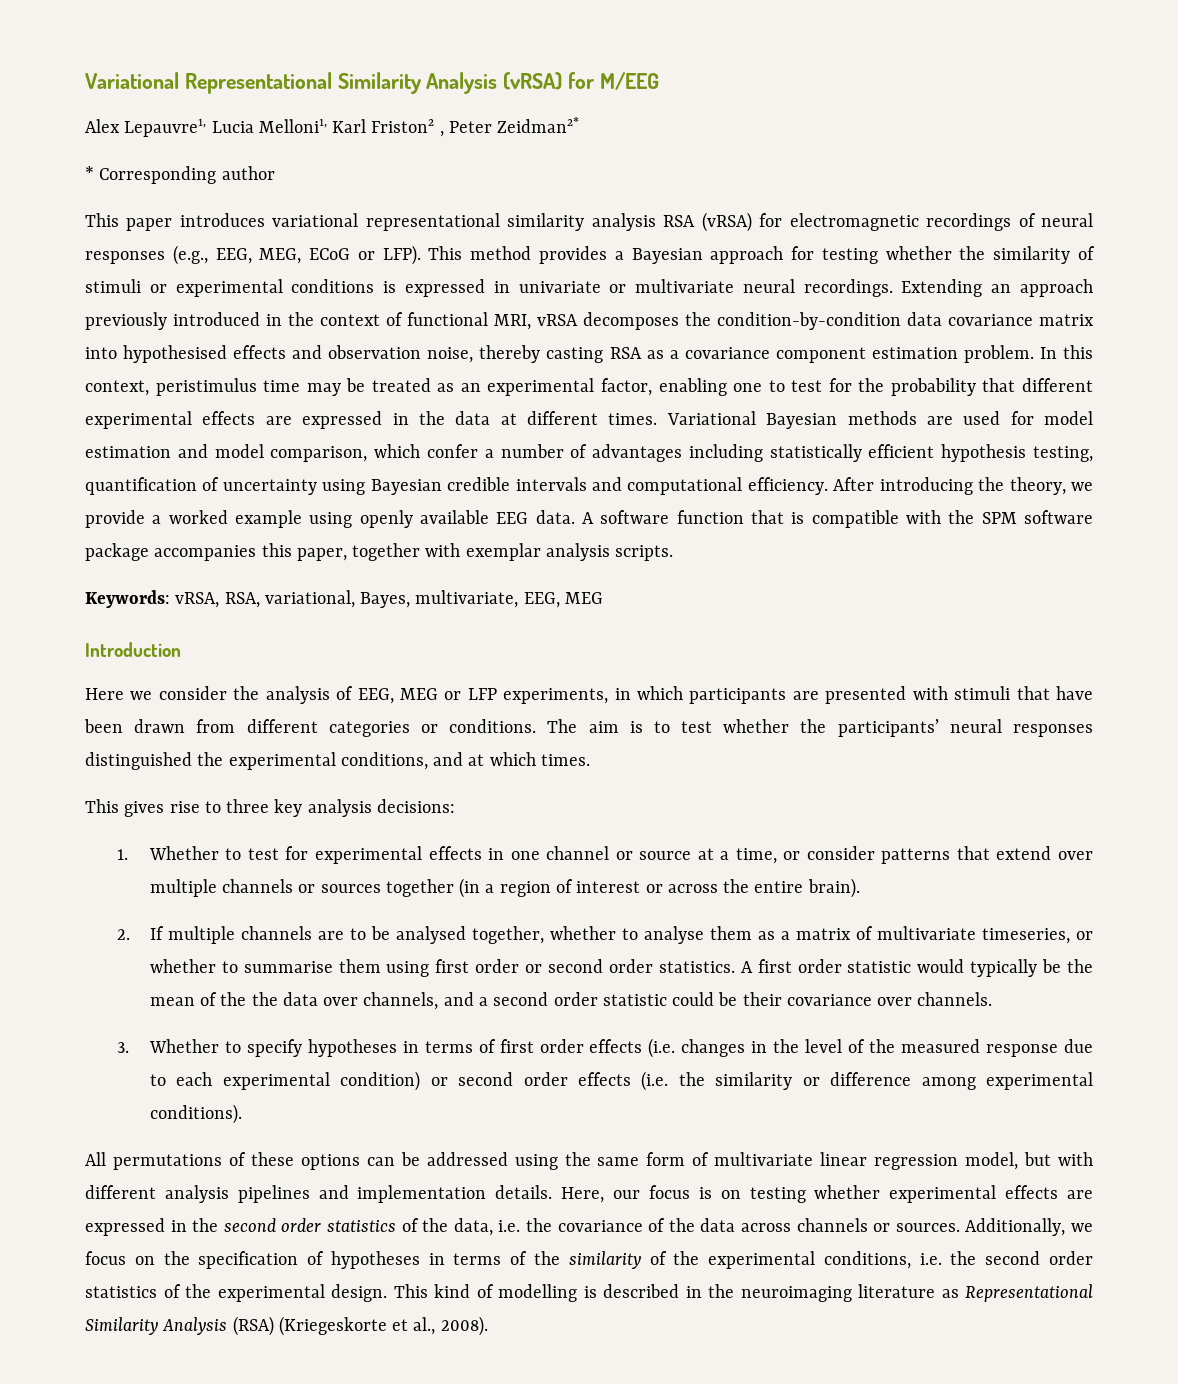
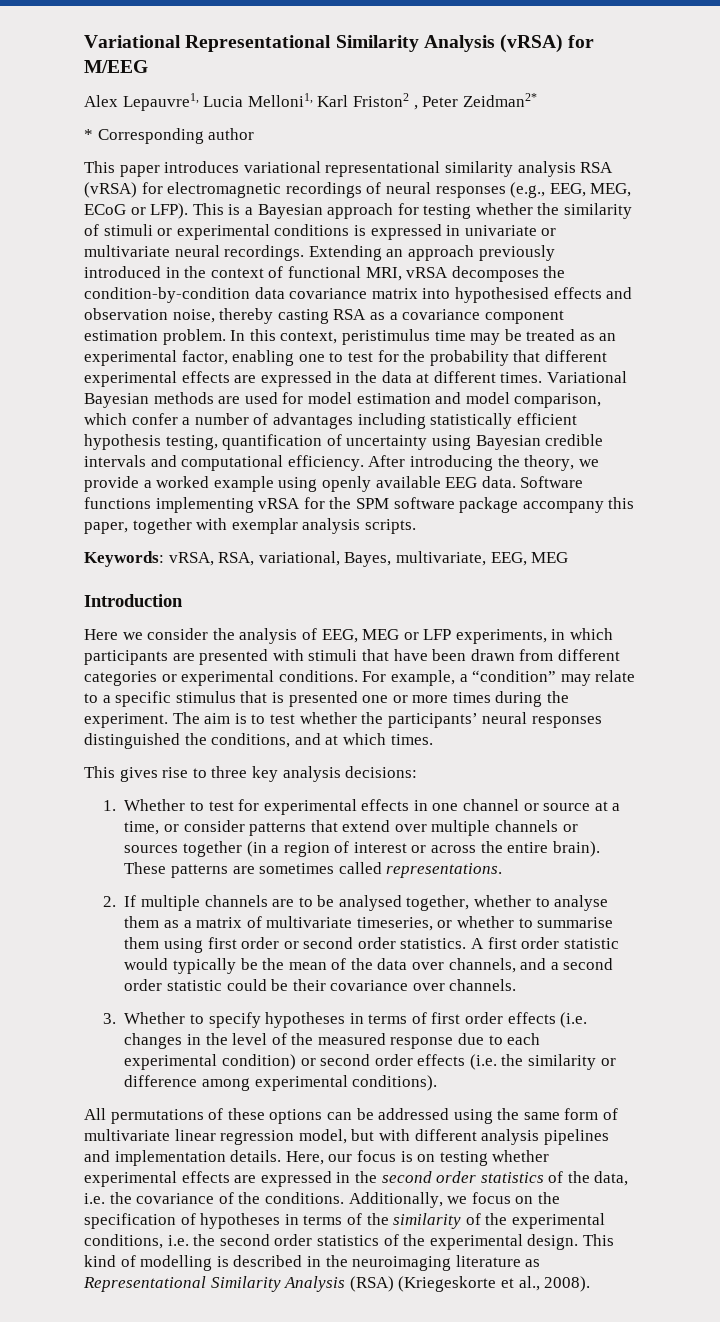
[470,246,607,264] method provides -> [228,204,241,215] is
[582,510,942,528] A software function that is compatible with -> [520,476,584,488] [84,497,325,513] Software functions implementing vRSA for
[154,545,257,561] accompanies -> [522,501,604,513] accompany
[449,719,537,733] conditions. -> [181,670,636,686] [84,691,570,707] [84,713,168,728] experimental conditions. For example, a “condition” may relate to a specific stimulus that is presented one or more times during the experiment.
[228,752,336,770] experimental -> (207, 739) none
(860, 888) none -> [124,862,503,878] These patterns are sometimes called representations.
[251,992,278,1006] the -> (373, 964) none
[700,1218,960,1232] data across channels or sources. -> [264,1192,344,1204] conditions.

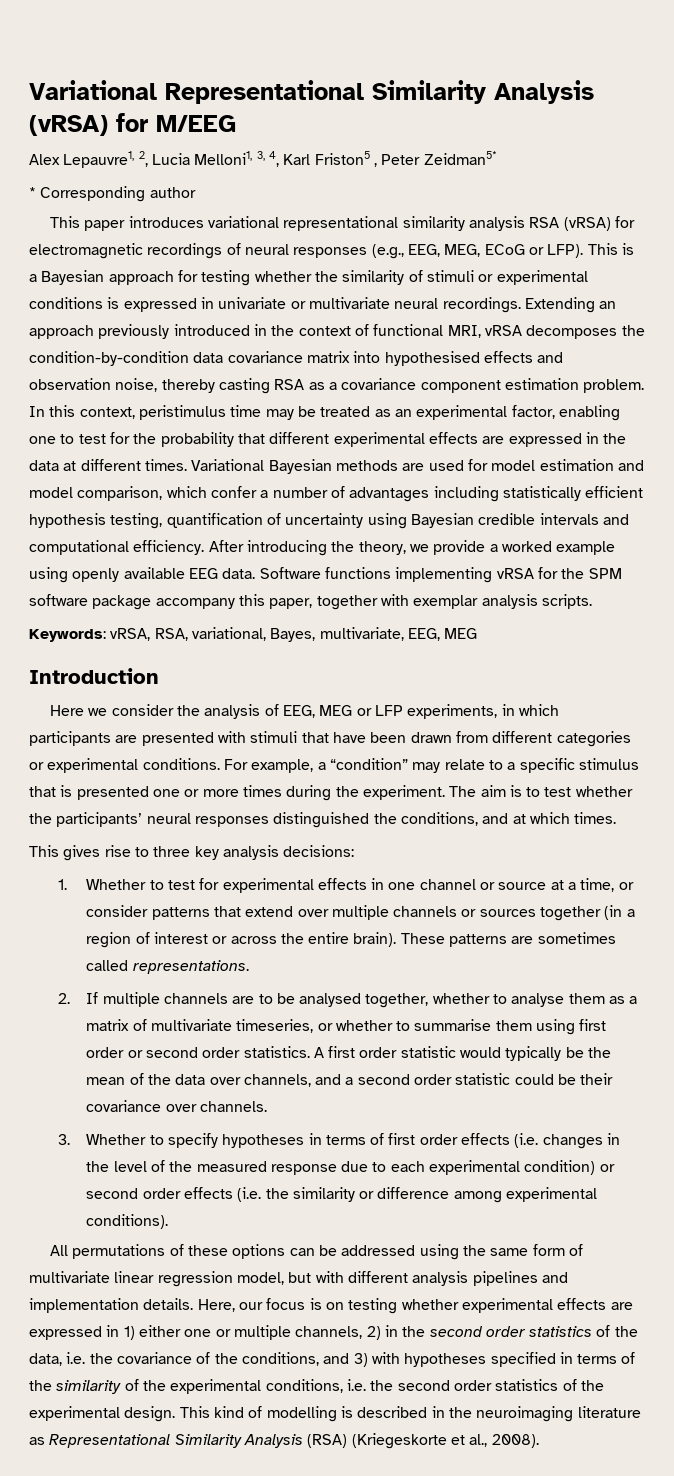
(199, 102) none -> [138,151,148,167] 2,
[317,93,409,107] Karl Friston2 -> [256,151,370,167] 3, 4, Karl Friston5
[462,93,537,107] Zeidman2* -> [423,151,497,165] Zeidman5*
(351, 1177) none -> [123,1325,398,1340] 1) either one or multiple channels, 2) in
[264,1192,560,1208] [84,1213,281,1229] conditions. Additionally, we focus on the specification of hypotheses -> [241,1352,556,1367] conditions, and 3) with hypotheses specified

